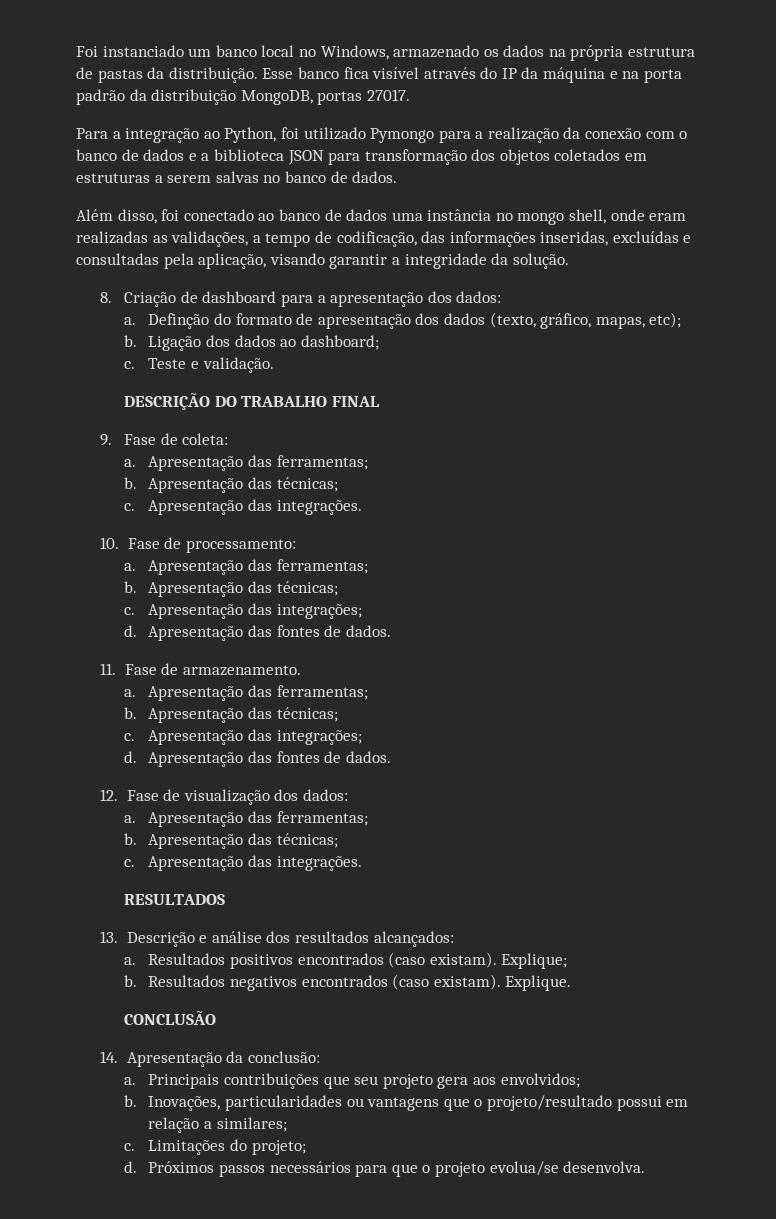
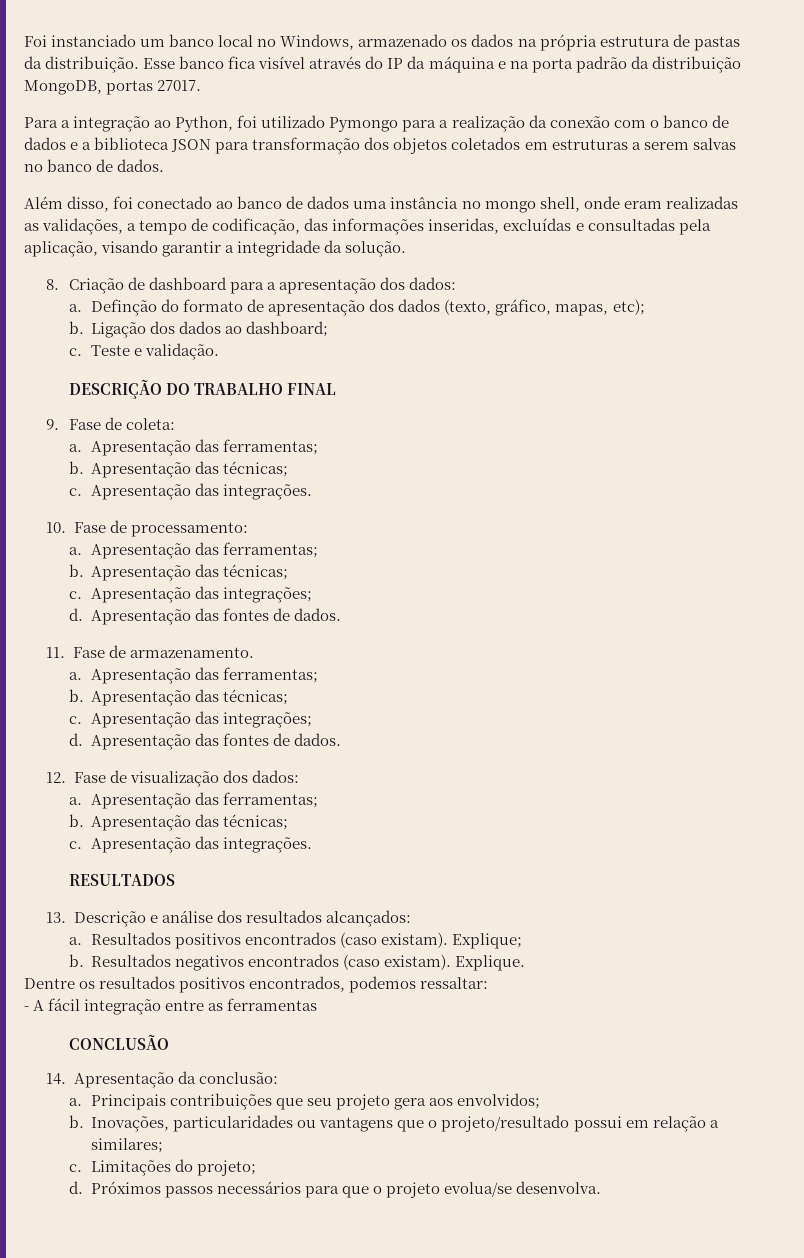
(572, 983) none -> [24,976,489,993] [24,998,318,1015] // Dentre os resultados positivos encontrados, podemos ressaltar: // - A fácil integração entre as ferramentas

